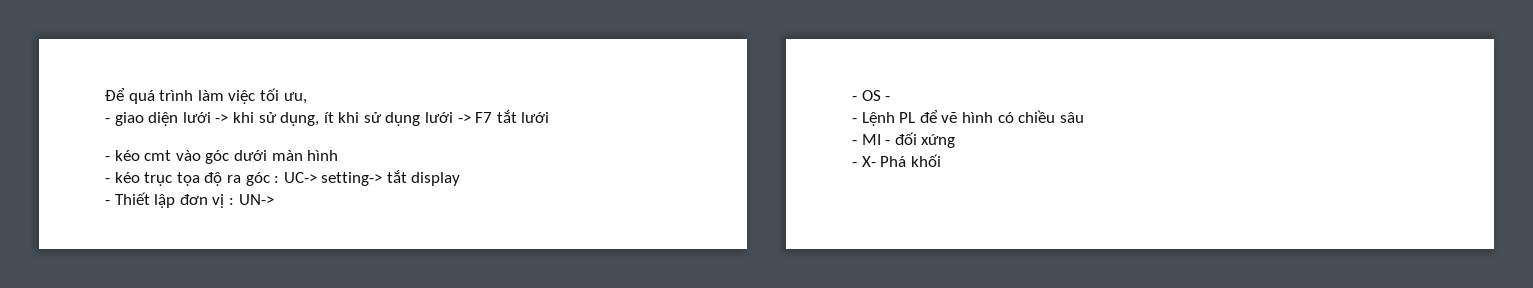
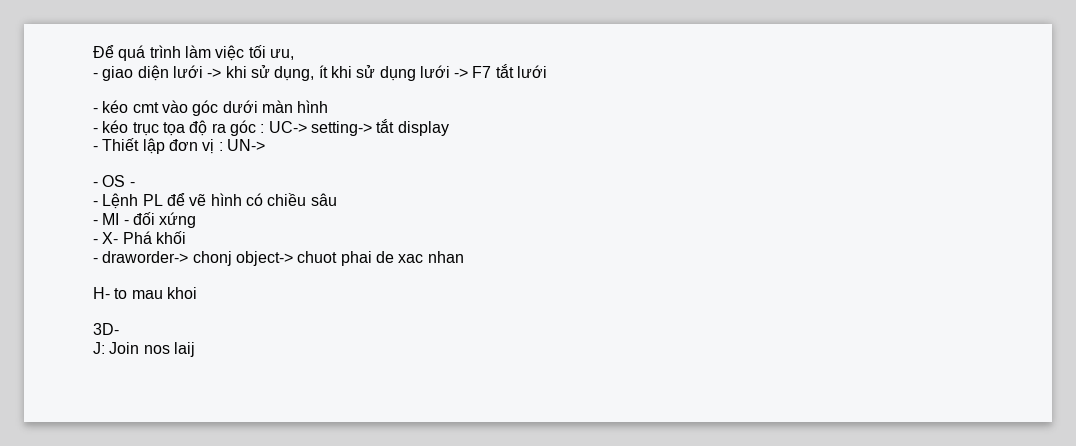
(941, 160) none -> [93,251,464,266] [93,287,197,299] [93,323,119,335] [93,342,195,357] // - draworder-> chonj object-> chuot phai de xac nhan // H- to mau khoi // 3D- // J: Join nos laij

